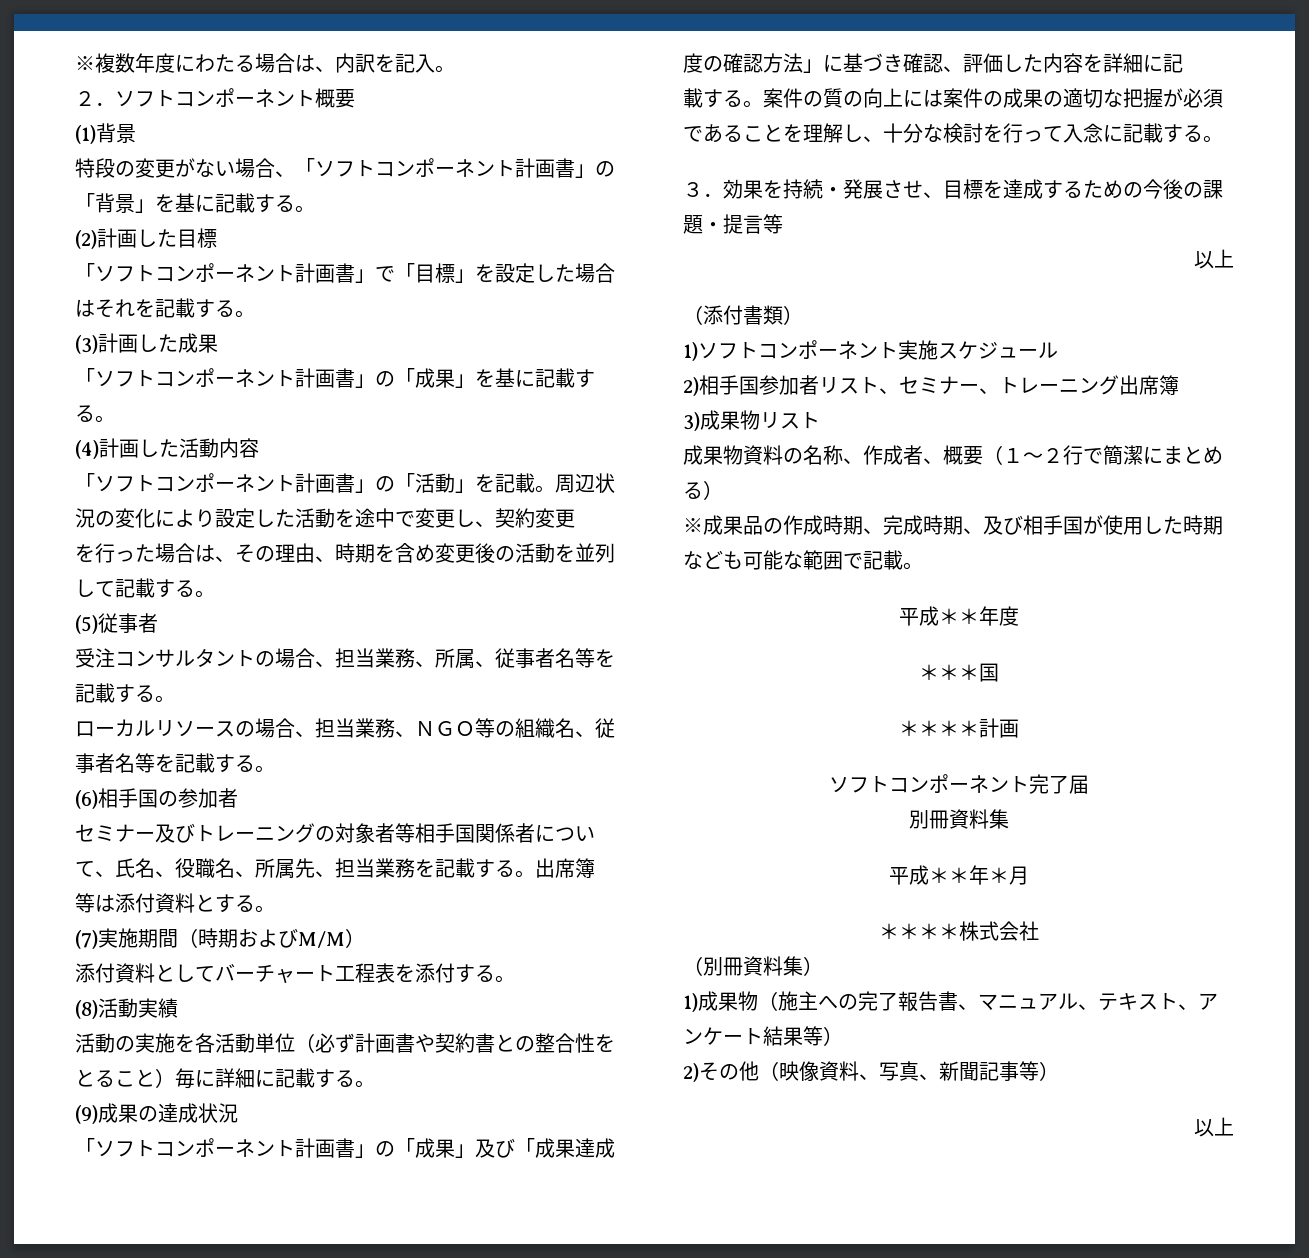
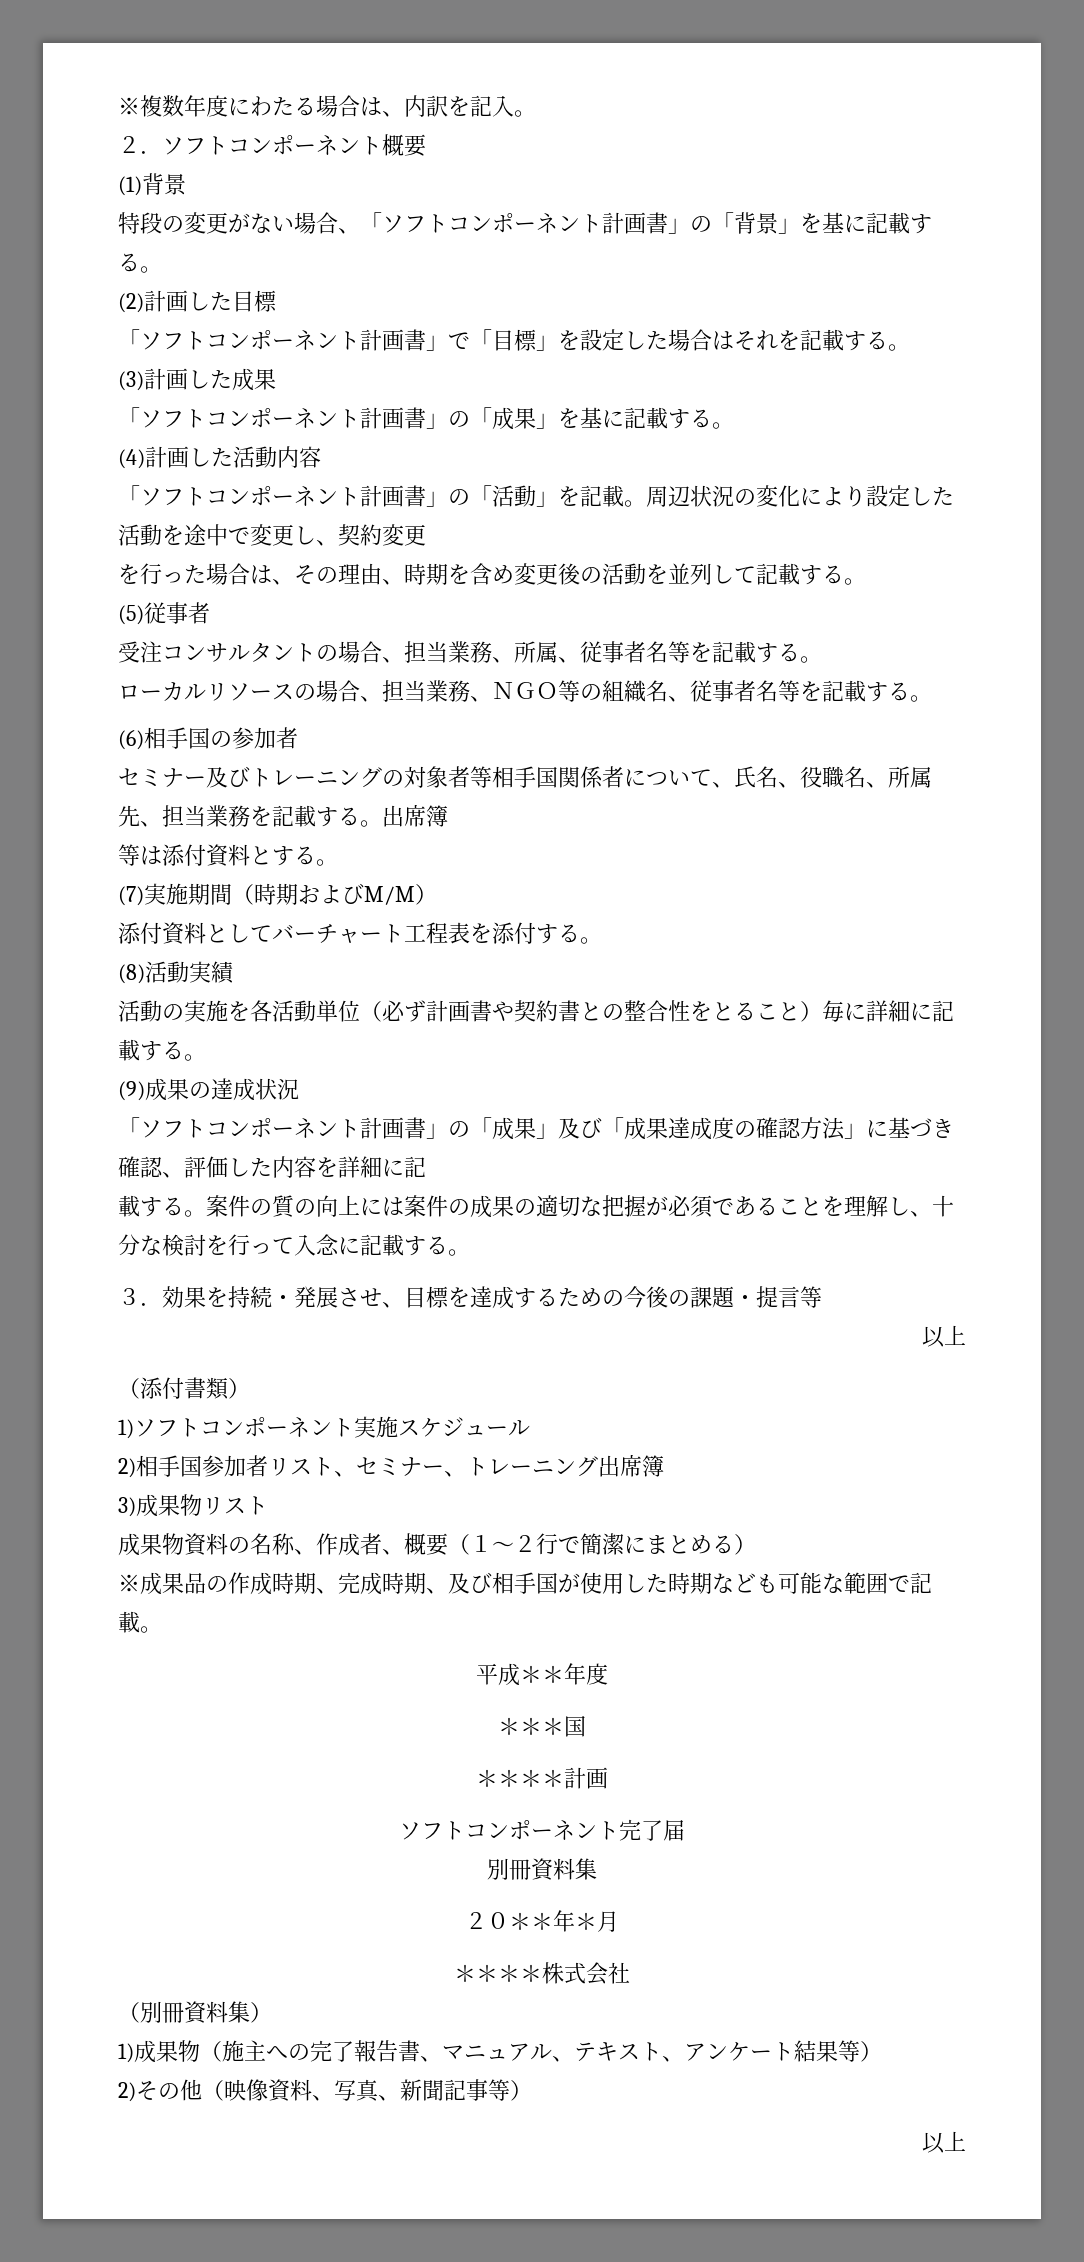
[888,865,929,885] 平成 -> [465,1912,509,1929] ２０

